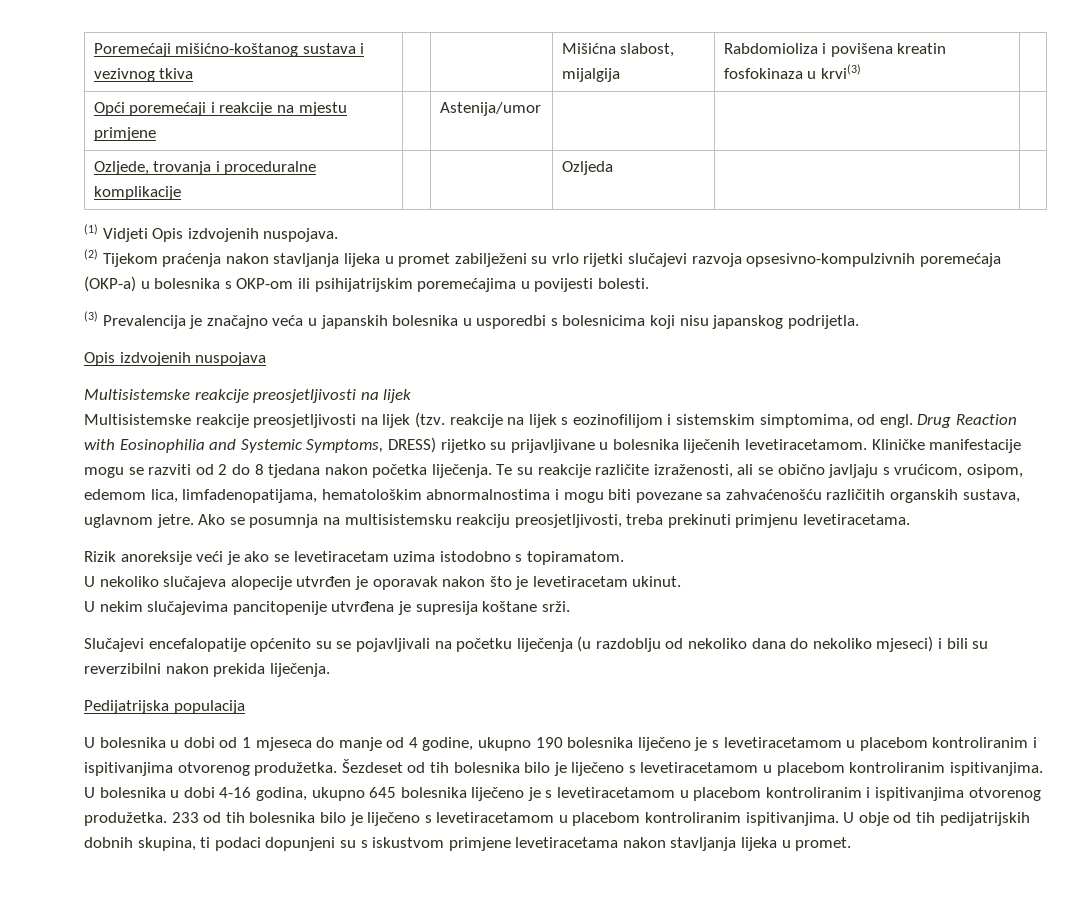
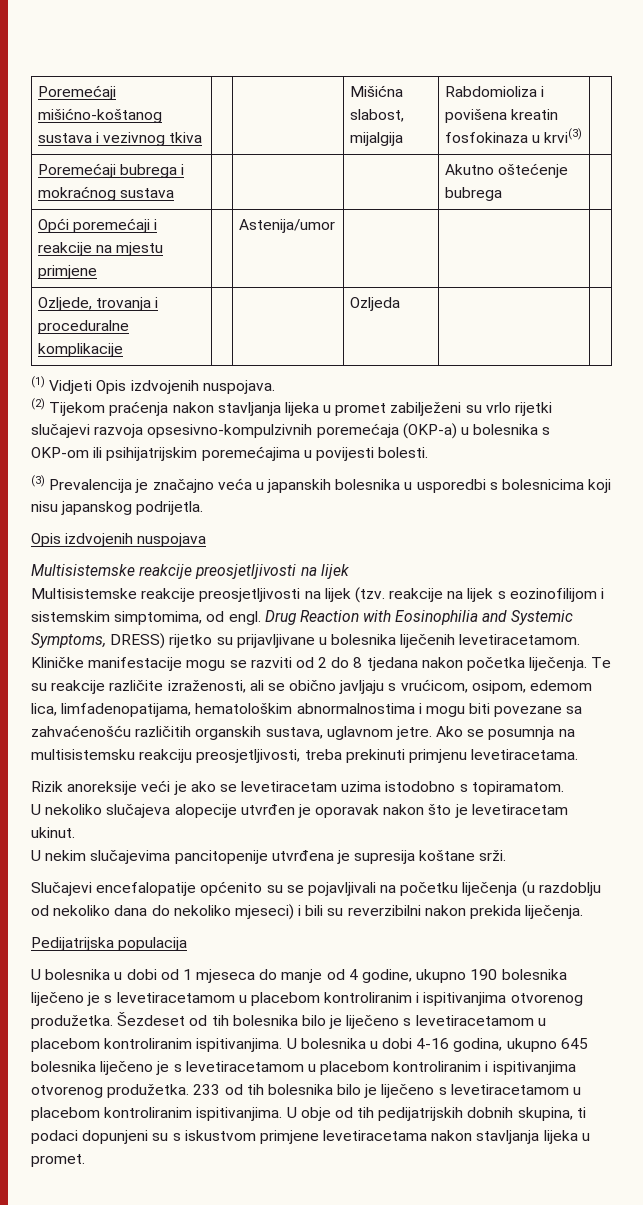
(861, 71) none -> [37,163,185,178] [37,186,175,201] [444,163,569,178] [444,187,502,201] // Poremećaji bubrega i mokraćnog sustava | | | | Akutno oštećenje bubrega |

